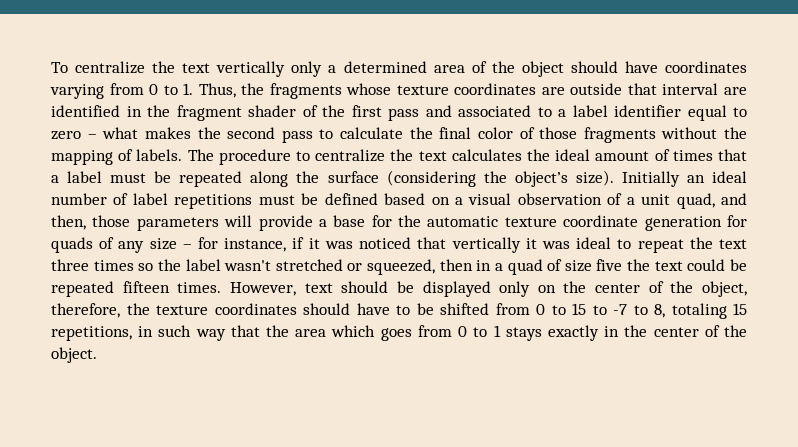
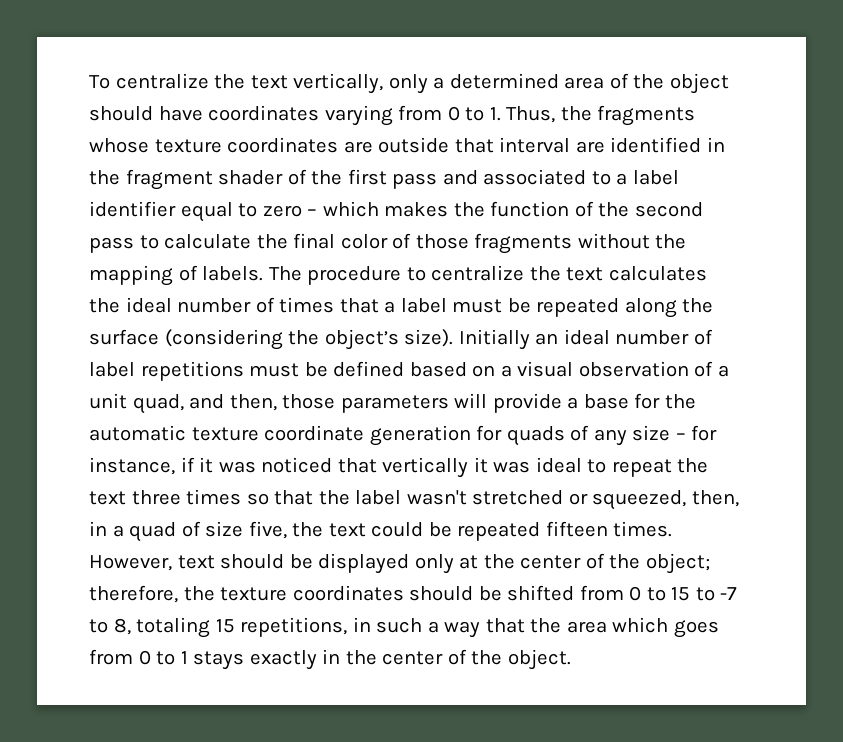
[216,61,286,77] vertically -> [293,73,384,94] vertically,
[102,127,139,139] what -> [322,201,379,217] which
(221, 133) none -> [490,201,630,217] function of the
[595,151,650,161] amount -> [177,298,252,313] number
(154, 267) none -> [274,490,314,505] that
[439,259,473,271] then -> [691,490,739,507] then,
[596,259,623,271] five -> [248,521,287,539] five,
[537,281,747,297] on the center of the object, -> [459,553,710,574] at the center of the object;
[356,303,410,315] have to -> (474, 593) none
(192, 331) none -> [427,621,439,633] a

